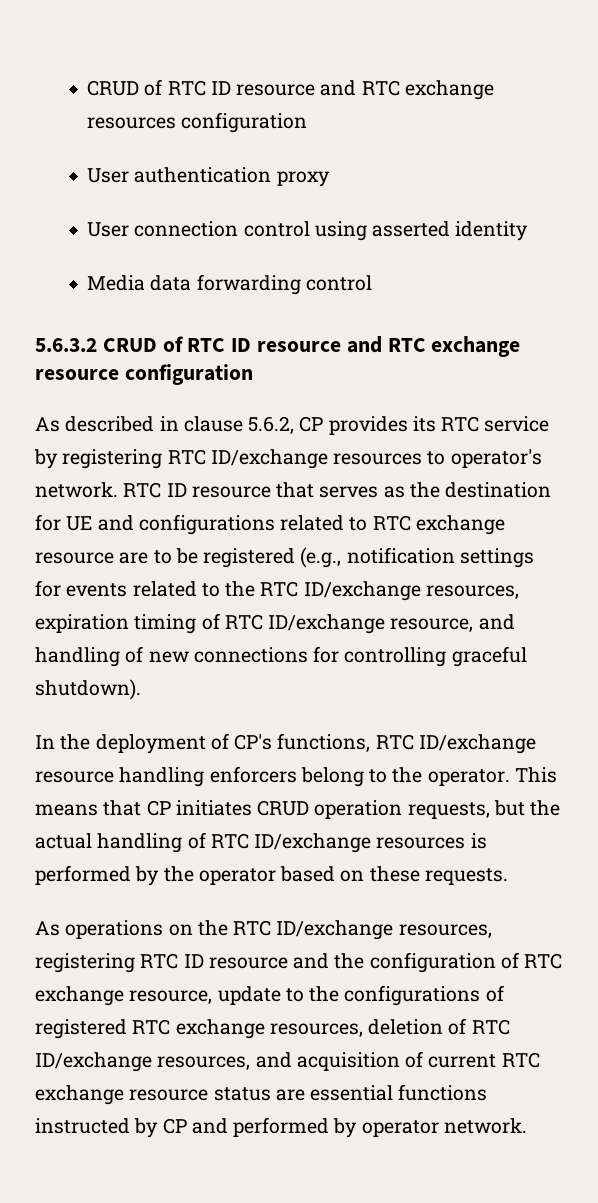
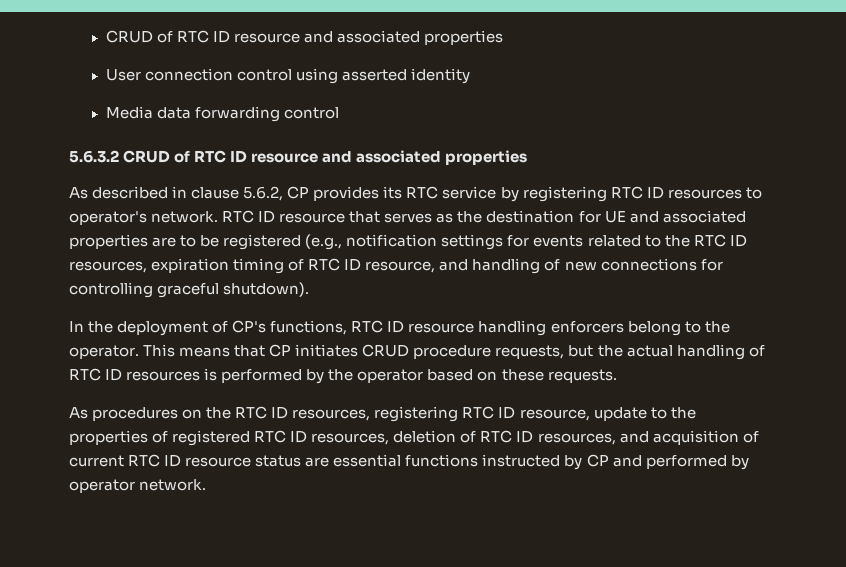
[87,79,495,100] [87,112,308,133] [87,167,330,187] CRUD of RTC ID resource and RTC exchange resources configuration // User authentication proxy -> [105,30,504,45] CRUD of RTC ID resource and associated properties
[387,336,521,357] [35,364,253,385] RTC exchange resource configuration -> [356,150,528,165] associated properties
[210,449,328,469] ID/exchange -> [646,187,664,199] ID
[138,514,505,535] [35,552,114,564] configurations related to RTC exchange resource -> [662,210,746,223] [69,234,148,249] associated properties
[303,581,421,601] ID/exchange -> [729,235,747,247] ID
[268,614,386,634] ID/exchange -> [344,259,362,271] ID
[418,734,536,754] ID/exchange -> [387,321,405,333] ID
[314,800,403,819] operation -> [413,345,492,359] procedure
[254,833,372,853] ID/exchange -> [105,369,123,381] ID
[65,920,164,939] operations -> [92,407,179,421] procedures
[276,920,394,940] ID/exchange -> [271,407,289,419] ID
[208,952,563,973] [35,986,124,1006] resource and the configuration of RTC exchange -> (516, 413) none
[344,985,481,1006] configurations -> [69,430,148,445] properties
[175,1019,265,1039] exchange -> [290,431,308,443] ID
[35,1052,152,1072] ID/exchange -> [516,431,534,443] ID
[35,1085,124,1105] exchange -> [164,455,182,467] ID

